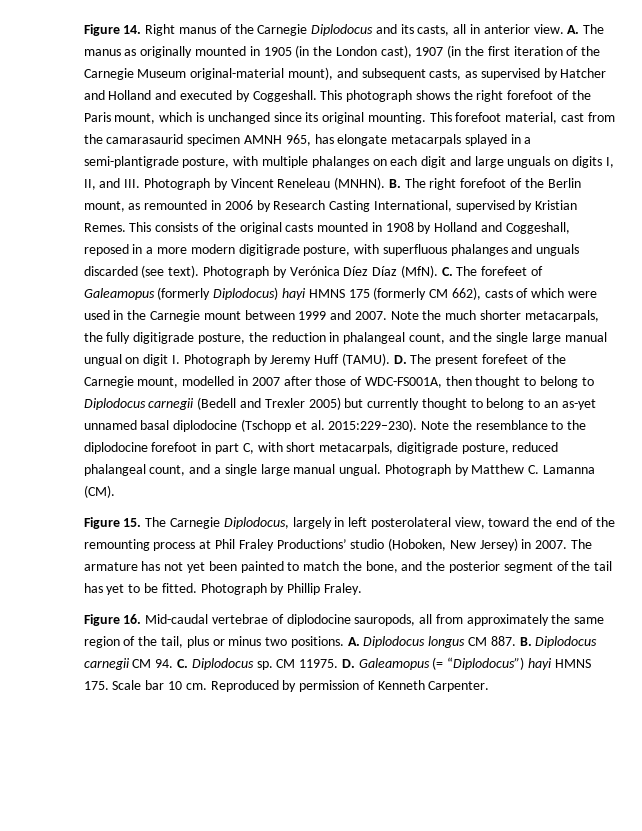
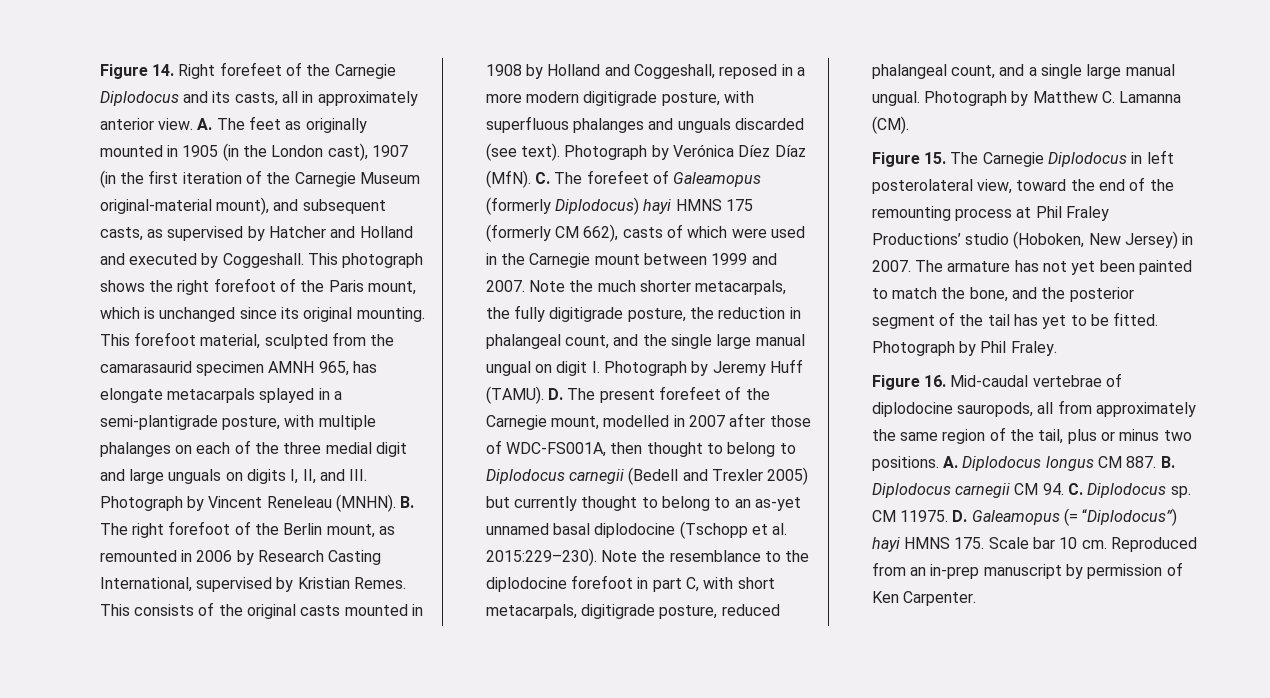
[178,27,216,34] manus -> [219,62,282,76] forefeet
(481, 29) none -> [317,91,418,106] approximately
[83,49,121,56] manus -> [249,116,282,130] feet
[561,113,585,122] cast -> [264,334,328,349] sculpted
(418, 161) none -> [234,440,372,454] of the three medial
[223,517,332,529] Diplodocus, largely -> [1048,152,1128,167] Diplodocus
[287,583,321,595] Phillip -> [980,341,1007,353] Phil
(279, 686) none -> [871,562,1062,579] from an in-prep manuscript
[377,680,425,690] Kenneth -> [871,591,899,603] Ken

